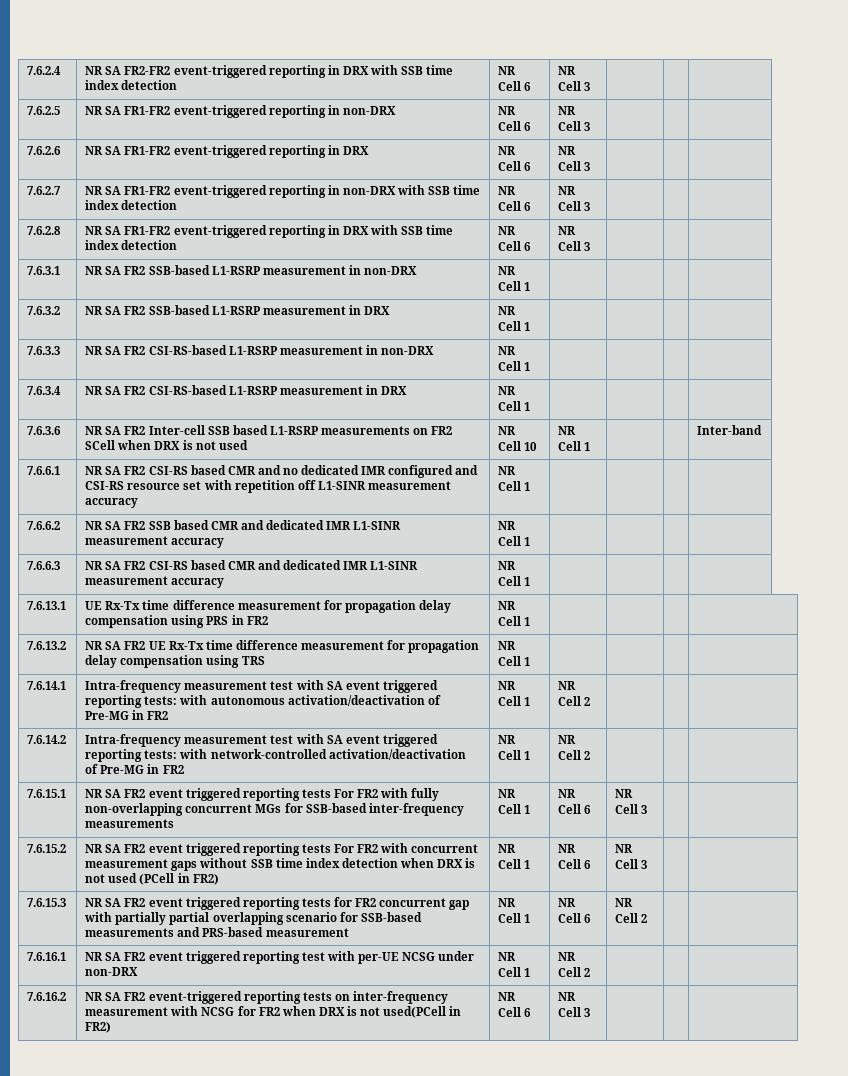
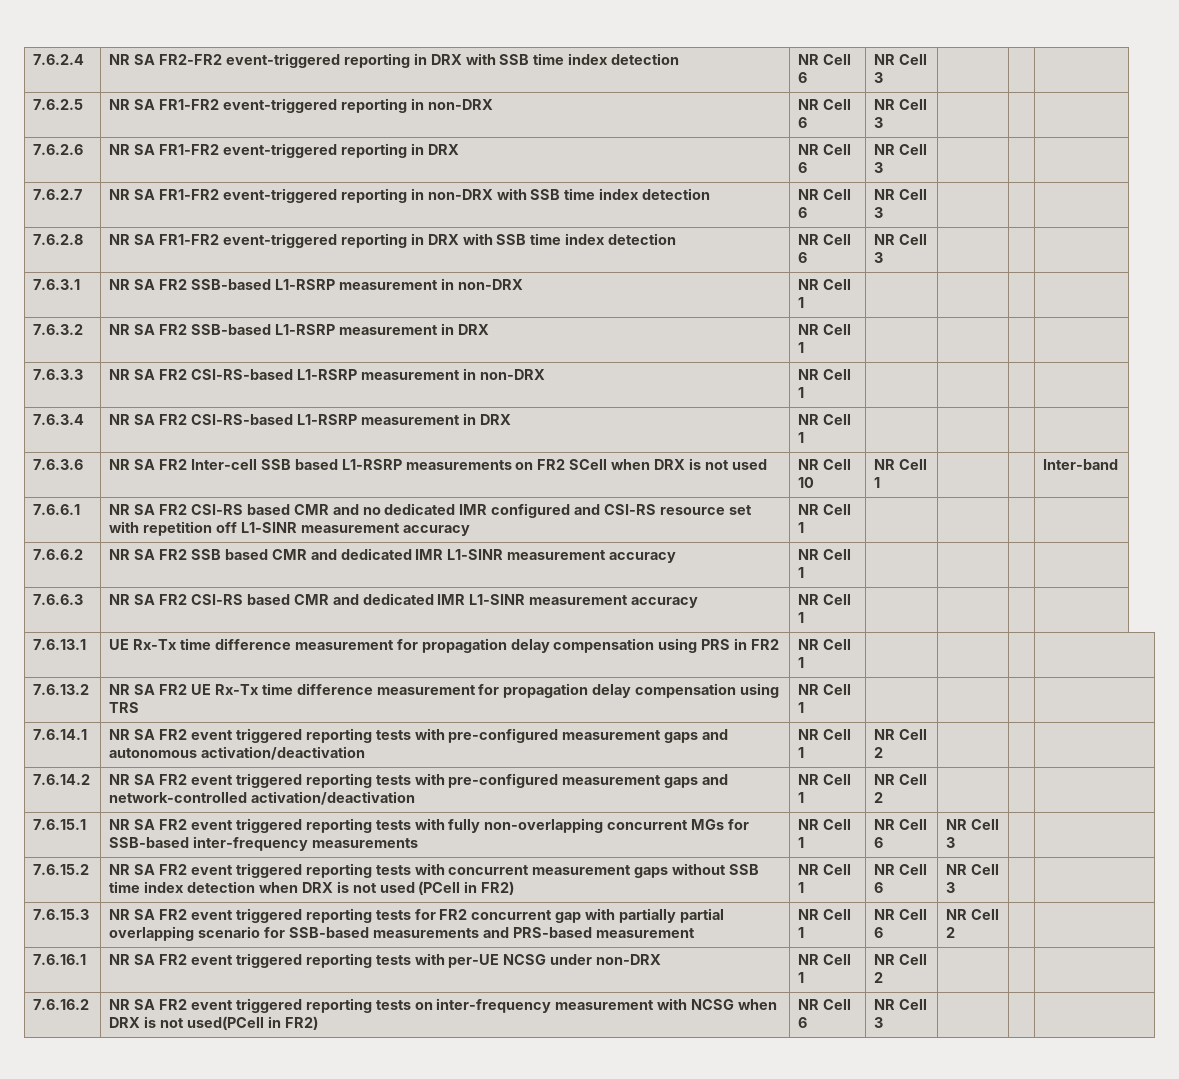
[85,680,438,693] [85,695,441,708] [85,710,169,720] Intra-frequency measurement test with SA event triggered reporting tests: with autonomous activation/deactivation of Pre-MG in FR2 -> [109,728,729,743] [109,746,366,760] NR SA FR2 event triggered reporting tests with pre-configured measurement gaps and autonomous activation/deactivation
[85,734,438,747] [85,749,466,762] [85,764,184,774] Intra-frequency measurement test with SA event triggered reporting tests: with network-controlled activation/deactivation of Pre-MG in FR2 -> [109,773,729,788] [109,791,416,805] NR SA FR2 event triggered reporting tests with pre-configured measurement gaps and network-controlled activation/deactivation
[334,789,379,798] For FR2 -> (411, 825) none
[334,844,379,853] For FR2 -> (411, 870) none
[301,952,325,961] test -> [375,955,411,965] tests
[148,991,242,1004] event-triggered -> [190,998,302,1013] event triggered
[237,1006,280,1016] for FR2 -> (735, 1004) none

